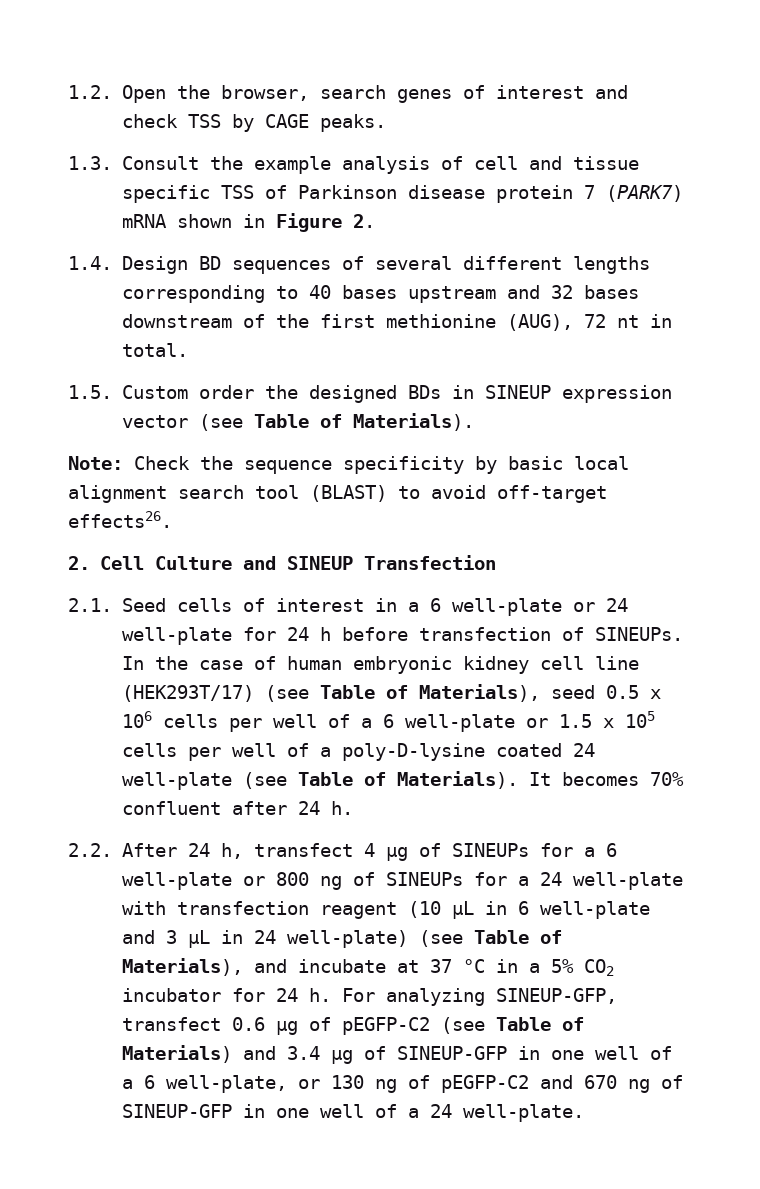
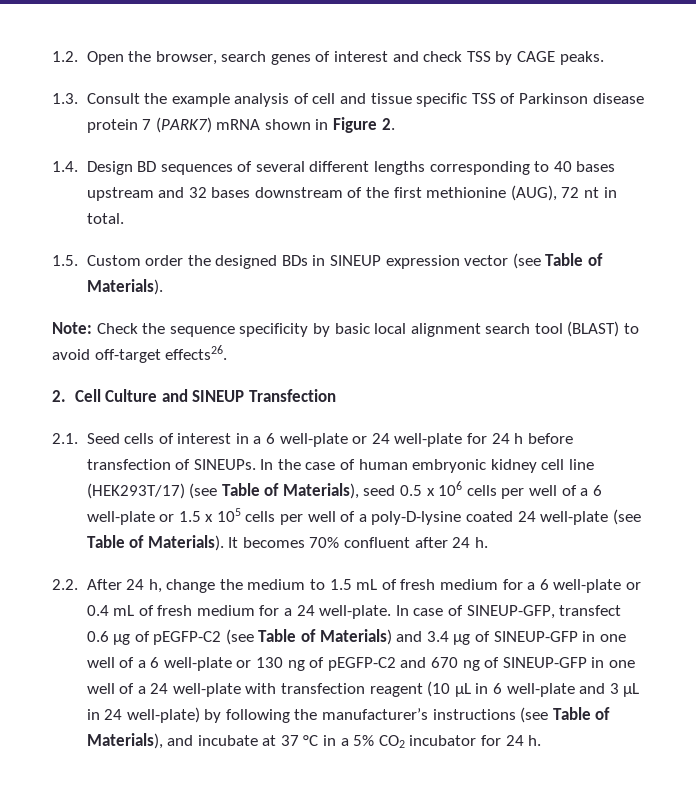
[253,843,529,861] transfect 4 µg of SINEUPs -> [166,579,498,593] change the medium to 1.5 mL of fresh medium
[275,872,683,890] [121,901,650,919] [121,930,562,948] [121,958,614,976] [121,988,485,1006] 800 ng of SINEUPs for a 24 well-plate with transfection reagent (10 µL in 6 well-plate and 3 µL in 24 well-plate) (see Table of Materials), and incubate at 37 °C in a 5% CO2 incubator for 24 h. For analyzing -> [86,605,463,619] 0.4 mL of fresh medium for a 24 well-plate. In case of
[165,1075,287,1093] well-plate, -> [163,657,232,671] well-plate
[462,1104,584,1122] well-plate. -> [172,681,640,697] [86,707,611,723] [86,733,542,749] well-plate with transfection reagent (10 µL in 6 well-plate and 3 µL in 24 well-plate) by following the manufacturer’s instructions (see Table of Materials), and incubate at 37 °C in a 5% CO2 incubator for 24 h.

